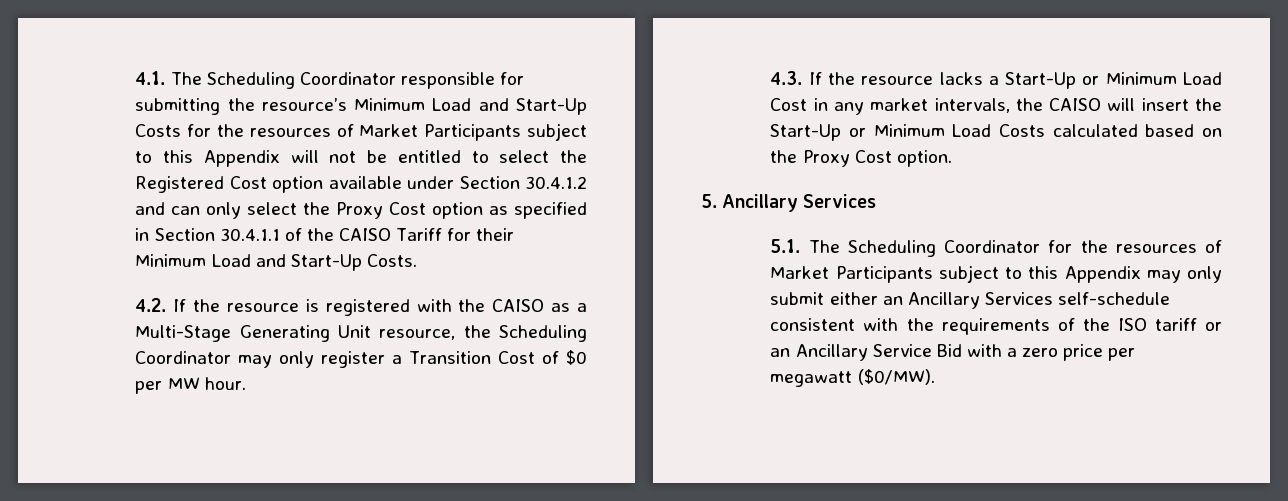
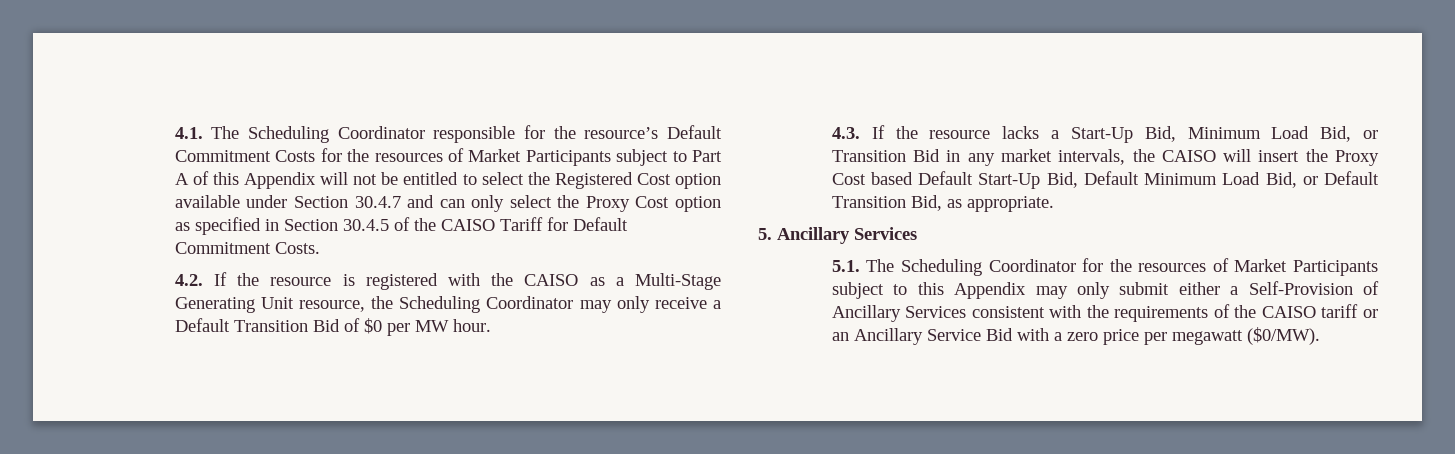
[135,98,221,115] submitting -> (546, 132) none
[354,98,587,115] Minimum Load and Start-Up -> [666,125,722,139] [174,150,271,162] Default Commitment
(153, 157) none -> [692,150,722,162] [174,171,209,185] Part A of
[525,176,588,189] 30.4.1.2 -> [354,196,401,208] 30.4.7
[219,228,280,241] 30.4.1.1 -> [342,219,389,231] 30.4.5
[476,228,515,241] [135,254,362,271] their Minimum Load and Start-Up -> [572,217,628,231] [174,242,271,254] Default Commitment
[321,351,536,368] register a Transition Cost -> [654,297,721,309] [174,318,340,332] receive a Default Transition Bid
[1082,72,1222,85] [770,98,808,111] or Minimum Load Cost -> [1144,126,1378,142] [831,149,941,162] Bid, Minimum Load Bid, or Transition Bid
[770,124,1222,141] [770,150,952,167] Start-Up or Minimum Load Costs calculated based on the Proxy Cost option. -> [1335,150,1379,166] [831,171,1379,189] [831,195,1054,212] Proxy Cost based Default Start-Up Bid, Default Minimum Load Bid, or Default Transition Bid, as appropriate.
[882,292,1171,309] an Ancillary Services self-schedule -> [1230,281,1379,295] [831,305,967,322] a Self-Provision of Ancillary Services
[1117,318,1147,331] ISO -> [1261,306,1316,318] CAISO

